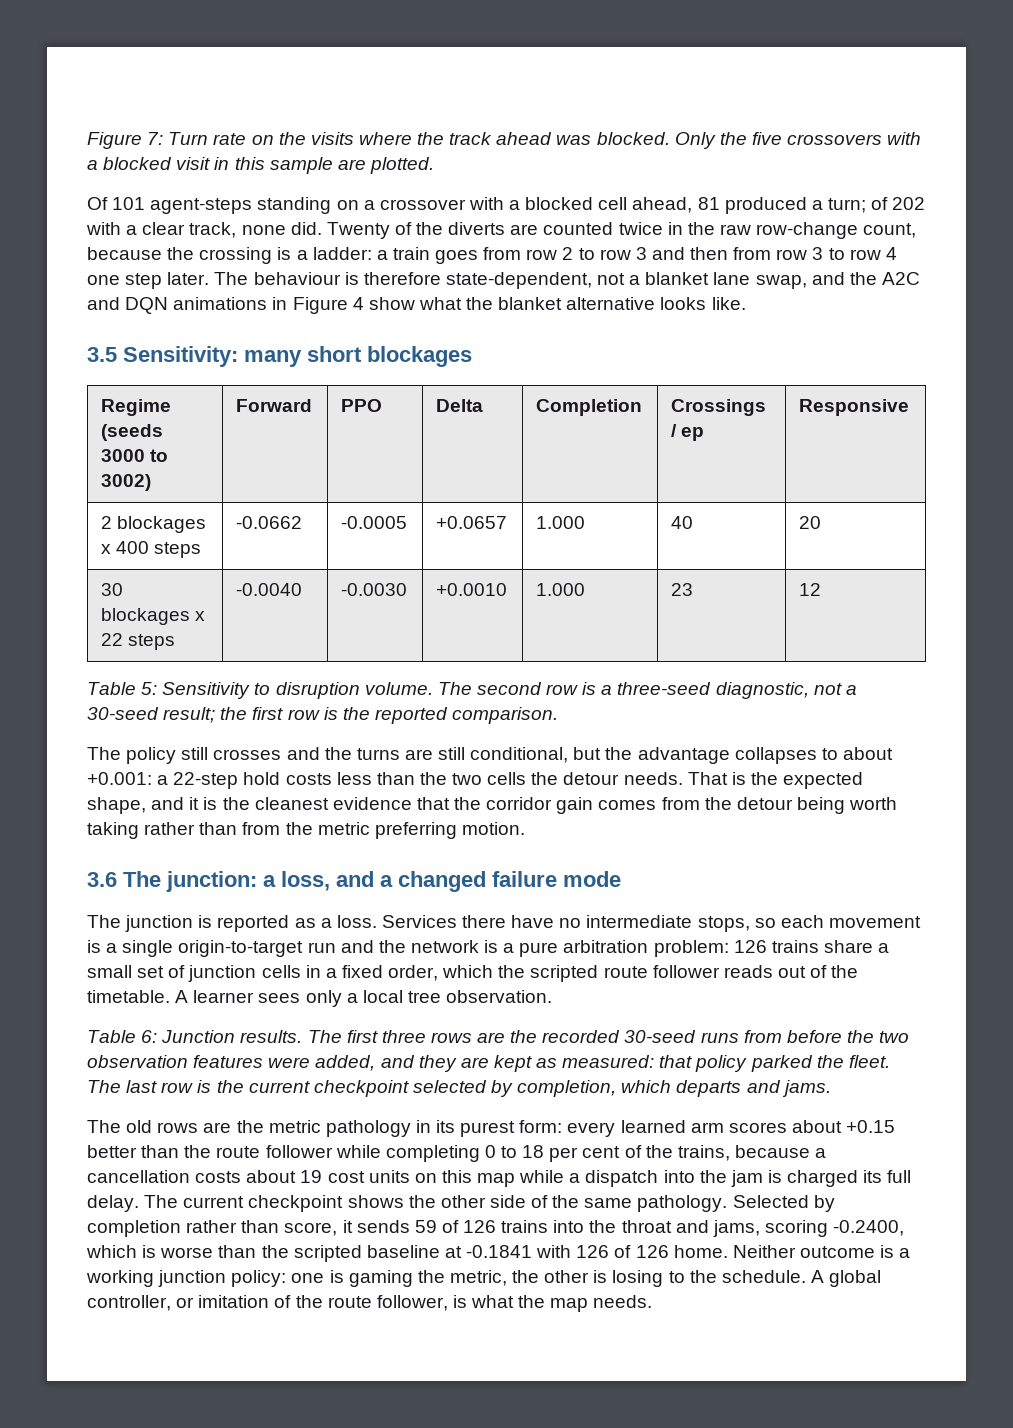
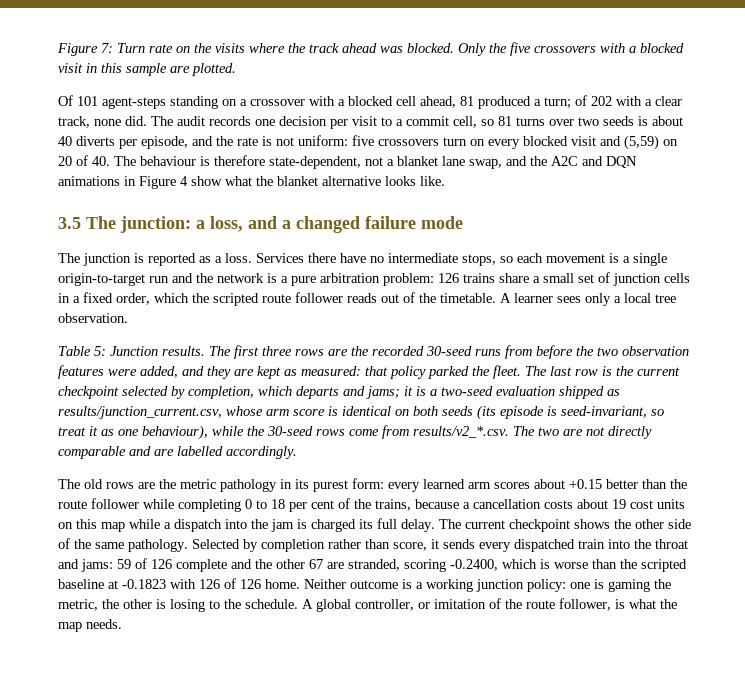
[326,222,917,239] [87,247,897,264] [87,272,210,289] Twenty of the diverts are counted twice in the raw row-change count, because the crossing is a ladder: a train goes from row 2 to row 3 and then from row 3 to row 4 one step later. -> [151,116,683,129] [58,135,678,150] [58,155,110,166] The audit records one decision per visit to a commit cell, so 81 turns over two seeds is about 40 diverts per episode, and the rate is not uniform: five crossovers turn on every blocked visit and (5,59) on 20 of 40.
[123,346,472,367] [101,399,172,416] [101,424,164,441] [101,449,169,462] [101,474,152,491] [236,399,313,412] [341,399,383,412] [436,399,484,412] [536,399,643,416] [671,399,767,416] [671,424,705,441] [799,399,910,416] [101,516,207,533] [101,541,202,558] [236,516,303,529] [341,516,408,529] [436,516,508,529] [536,516,586,529] [671,516,694,529] [799,516,822,529] [101,583,124,596] [101,608,206,625] [101,633,176,650] [236,583,303,596] [341,583,408,596] [436,583,508,596] [536,583,586,596] [671,583,694,596] [799,583,822,596] [87,682,857,699] [87,707,559,724] [87,747,893,764] [87,772,864,789] [87,797,898,814] [87,822,525,839] [87,872,117,887] Sensitivity: many short blockages // Regime (seeds 3000 to 3002) | Forward | PPO | Delta | Completion | Crossings / ep | Responsive // 2 blockages x 400 steps | -0.0662 | -0.0005 | +0.0657 | 1.000 | 40 | 20 // 30 blockages x 22 steps | -0.0040 | -0.0030 | +0.0010 | 1.000 | 23 | 12 // Table 5: Sensitivity to disruption volume. The second row is a three-seed diagnostic, not a 30-seed result; the first row is the reported comparison. // The policy still crosses and the turns are still conditional, but the advantage collapses to about +0.001: a 22-step hold costs less than the two cells the detour needs. That is the expected shape, and it is the cleanest evidence that the corridor gain comes from the detour being worth taking rather than from the metric preferring motion. // 3.6 -> (81, 223) none
[141,1030,158,1043] 6: -> [94,346,106,356] 5:
[781,1080,831,1097] jams. -> [366,386,620,399] [58,405,664,420] [58,425,652,440] [58,446,297,459] jams; it is a two-seed evaluation shipped as results/junction_current.csv, whose arm score is identical on both seeds (its episode is seed-invariant, so treat it as one behaviour), while the 30-seed rows come from results/v2_*.csv. The two are not directly comparable and are labelled accordingly.
[414,1220,760,1237] 59 of 126 trains into the throat and jams, -> [479,539,688,552] [58,558,400,572] every dispatched train into the throat and jams: 59 of 126 complete and the other 67 are stranded,
[466,1245,533,1258] -0.1841 -> [122,579,166,589] -0.1823

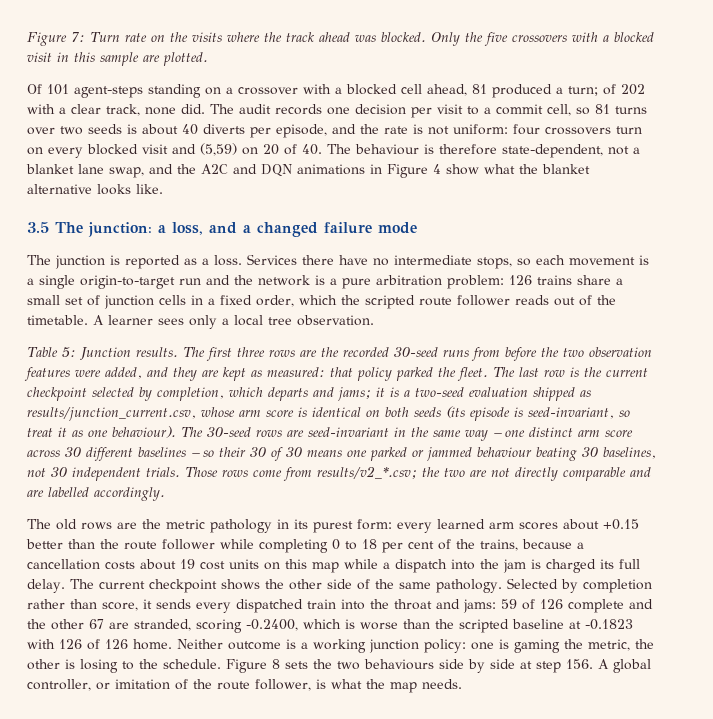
[352,135,374,146] five -> [513,124,540,135] four
[142,425,313,440] behaviour), while the 30-seed -> [112,426,633,441] [27,447,656,461] [27,467,218,481] behaviour). The 30-seed rows are seed-invariant in the same way – one distinct arm score across 30 different baselines – so their 30 of 30 means one parked or jammed behaviour beating 30 baselines, not 30 independent trials. Those
[413,426,535,438] results/v2_*.csv. The -> [317,466,440,479] results/v2_*.csv; the
(298, 604) none -> [226,659,593,673] Figure 8 sets the two behaviours side by side at step 156.

